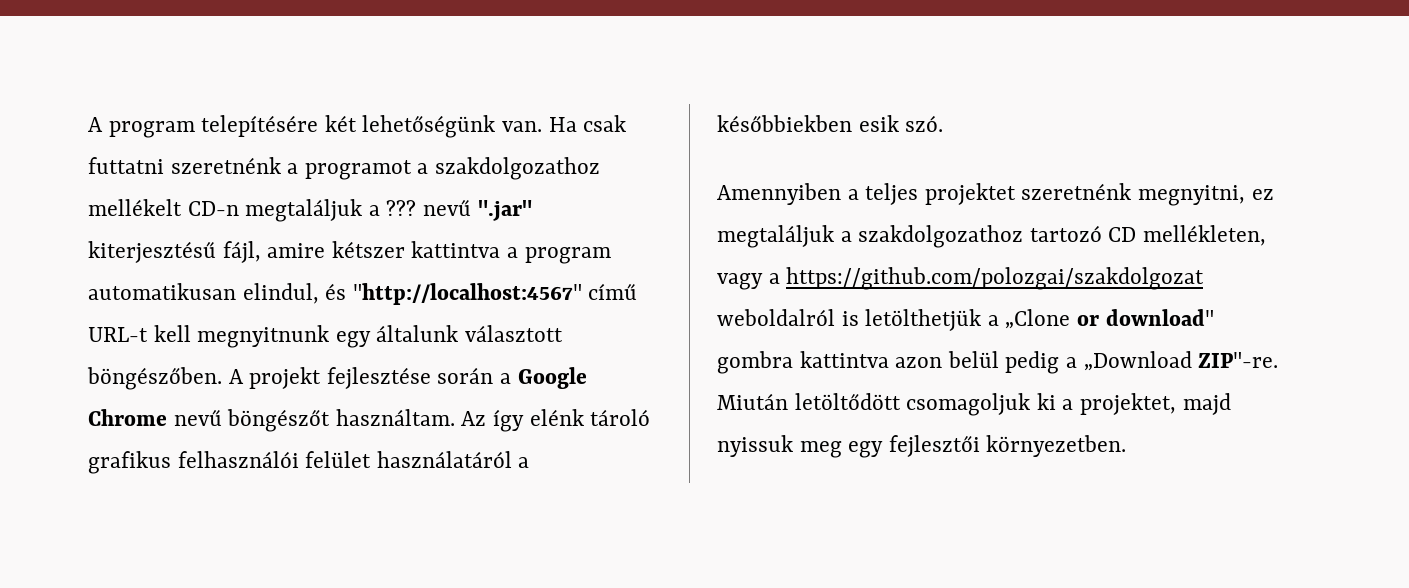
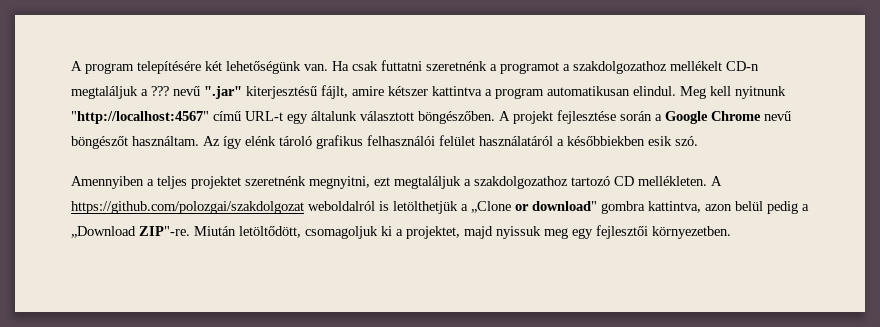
[222,241,261,263] fájl, -> [321,85,348,99] fájlt,
[242,283,347,304] elindul, és -> [633,86,786,99] elindul. Meg kell nyitnunk
[153,325,330,348] kell megnyitnunk -> (283, 116) none
[1251,189,1274,200] ez -> [374,177,390,186] ezt
[1143,225,1267,246] [717,273,780,290] mellékleten, vagy a -> [638,176,722,186] mellékleten. A
[799,351,889,368] kattintva -> [648,201,701,213] kattintva,
[794,393,901,410] letöltődött -> [239,226,301,238] letöltődött,

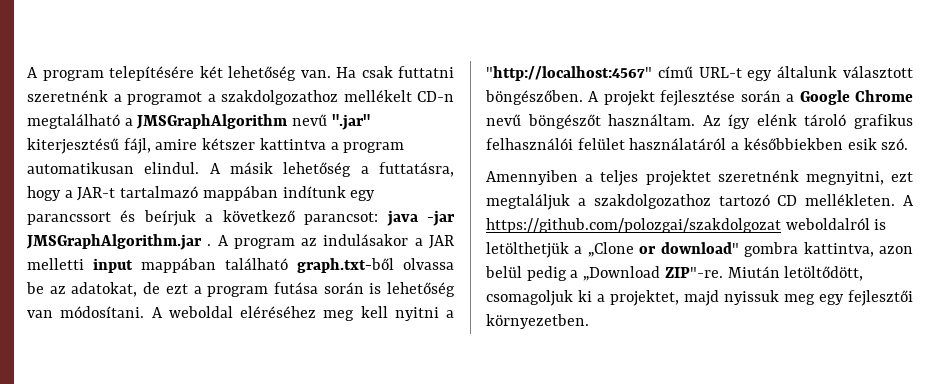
[226,61,301,74] lehetőségünk -> [228,66,296,81] lehetőség
[71,86,169,99] megtaláljuk a ??? -> [27,114,288,129] megtalálható a JMSGraphAlgorithm
[321,85,348,99] fájlt, -> [123,138,151,154] fájl,
[680,86,786,99] Meg kell nyitnunk -> [209,162,454,177] [27,186,376,201] [27,210,456,226] [26,234,454,250] [27,258,454,273] [26,282,455,297] [27,306,454,321] A másik lehetőség a futtatásra, hogy a JAR-t tartalmazó mappában indítunk egy parancssort és beírjuk a következő parancsot: java -jar JMSGraphAlgorithm.jar . A program az indulásakor a JAR melletti input mappában található graph.txt-ből olvassa be az adatokat, de ezt a program futása során is lehetőség van módosítani. A weboldal eléréséhez meg kell nyitni a

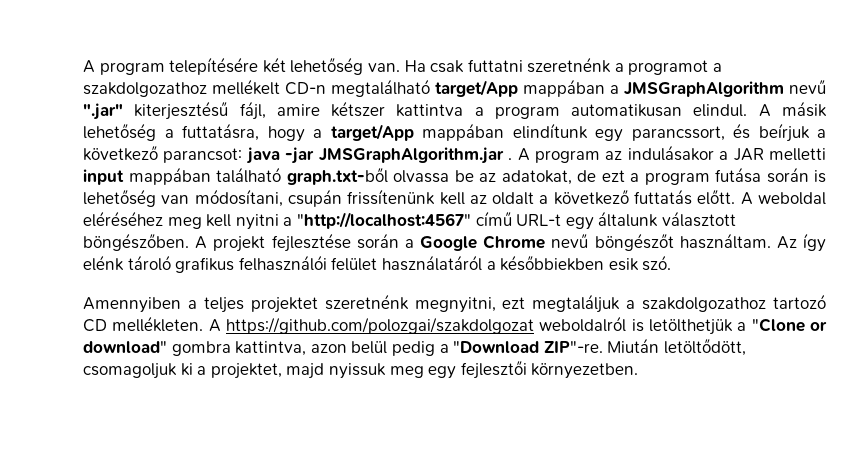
(120, 121) none -> [435,79,605,97] target/App mappában
[77,186,376,201] [27,212,111,225] JAR-t tartalmazó mappában indítunk egy parancssort -> [330,123,725,142] target/App mappában elindítunk egy parancssort,
[60,306,145,318] módosítani. -> [194,189,736,207] módosítani, csupán frissítenünk kell az oldalt a következő futtatás előtt.
[587,242,634,257] „Clone -> [751,318,805,332] "Clone
[583,266,661,281] „Download -> [453,341,540,353] "Download

